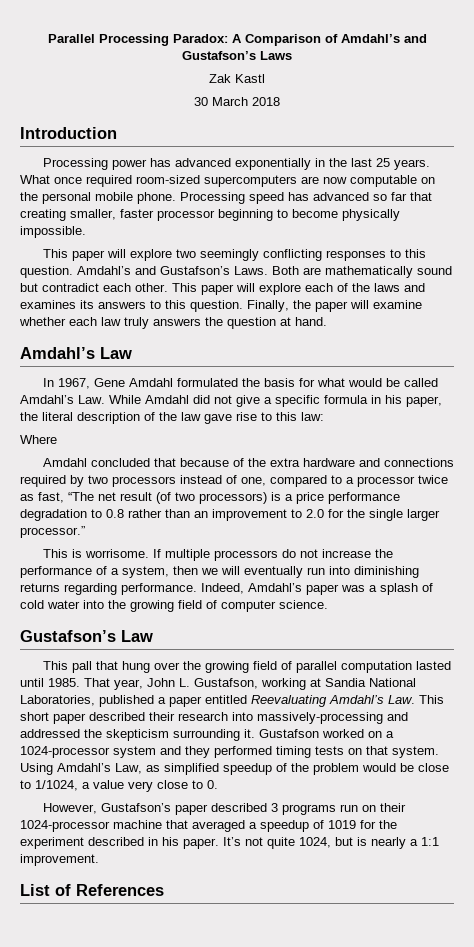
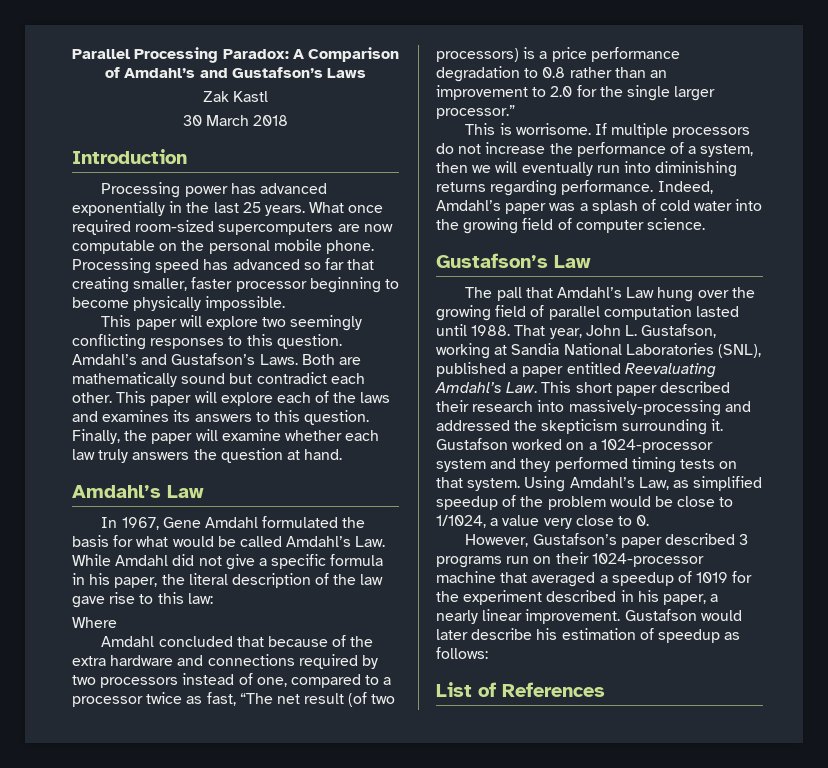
[42,661,68,670] This -> [465,287,493,298] The
(118, 665) none -> [556,287,655,298] Amdahl’s Law
[48,678,80,687] 1985. -> [471,325,511,336] 1988.
[20,695,95,706] Laboratories, -> [625,343,761,358] Laboratories (SNL),
[183,837,439,849] [20,854,99,866] paper. It’s not quite 1024, but is nearly a 1:1 improvement. -> [662,594,719,605] [436,609,742,624] [436,628,741,643] [436,647,488,659] paper, a nearly linear improvement. Gustafson would later describe his estimation of speedup as follows:

